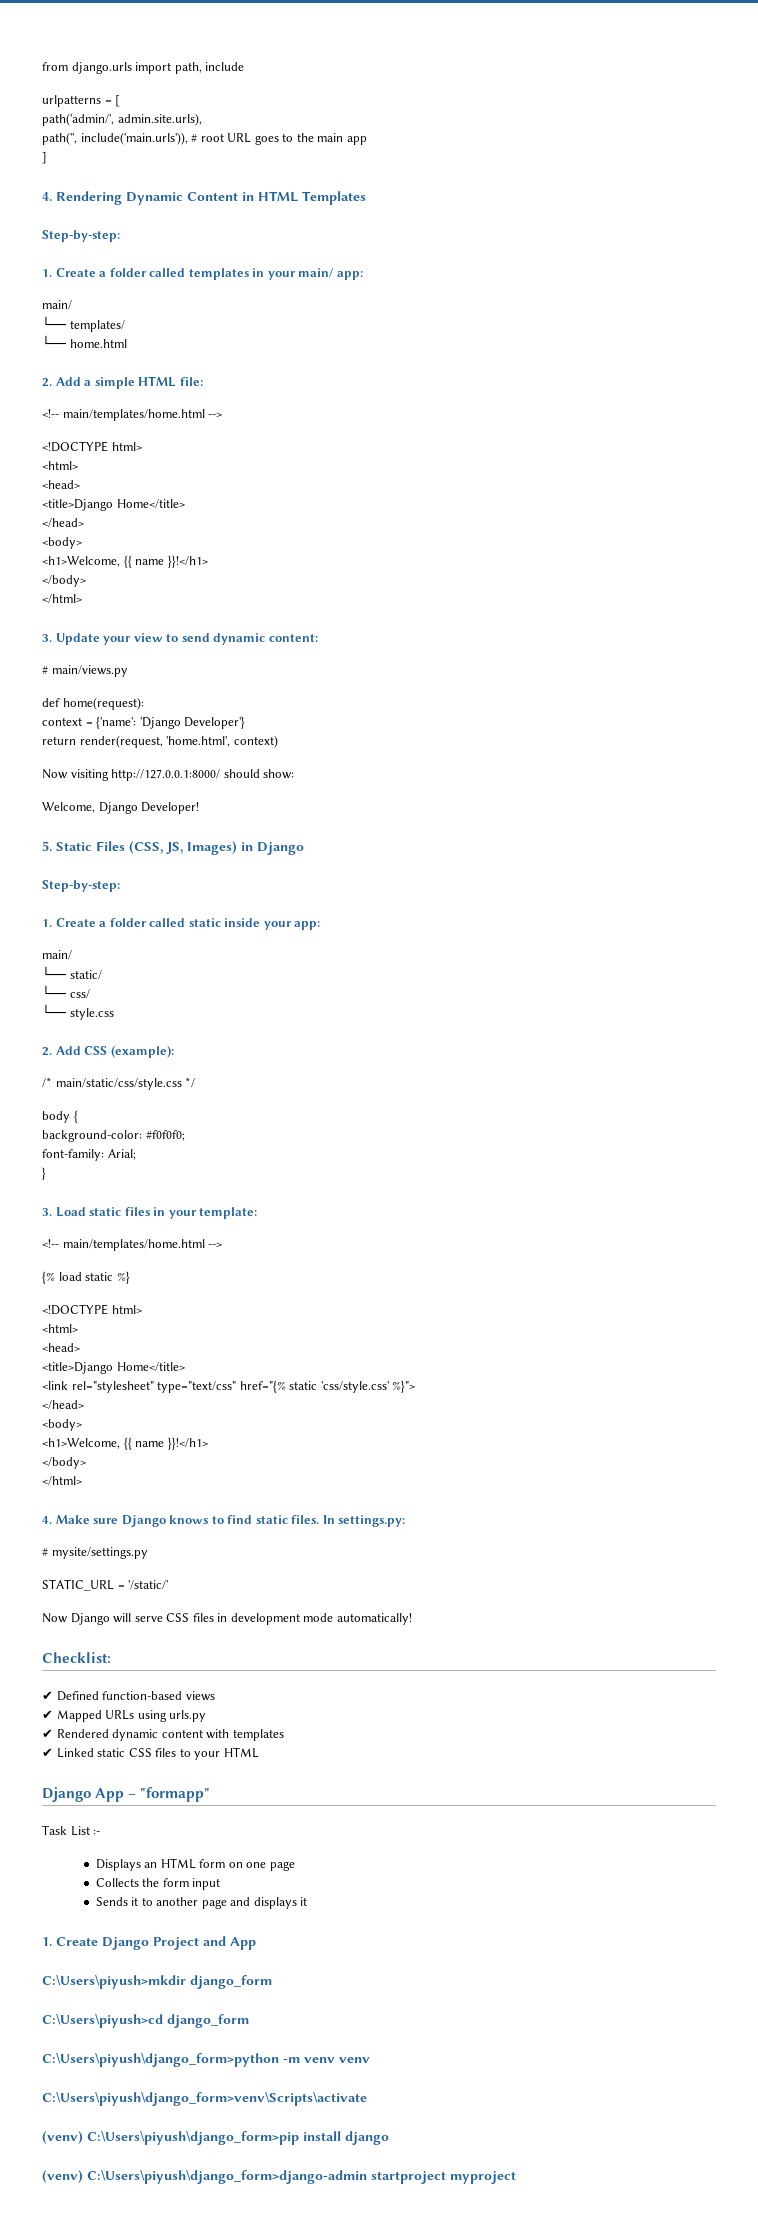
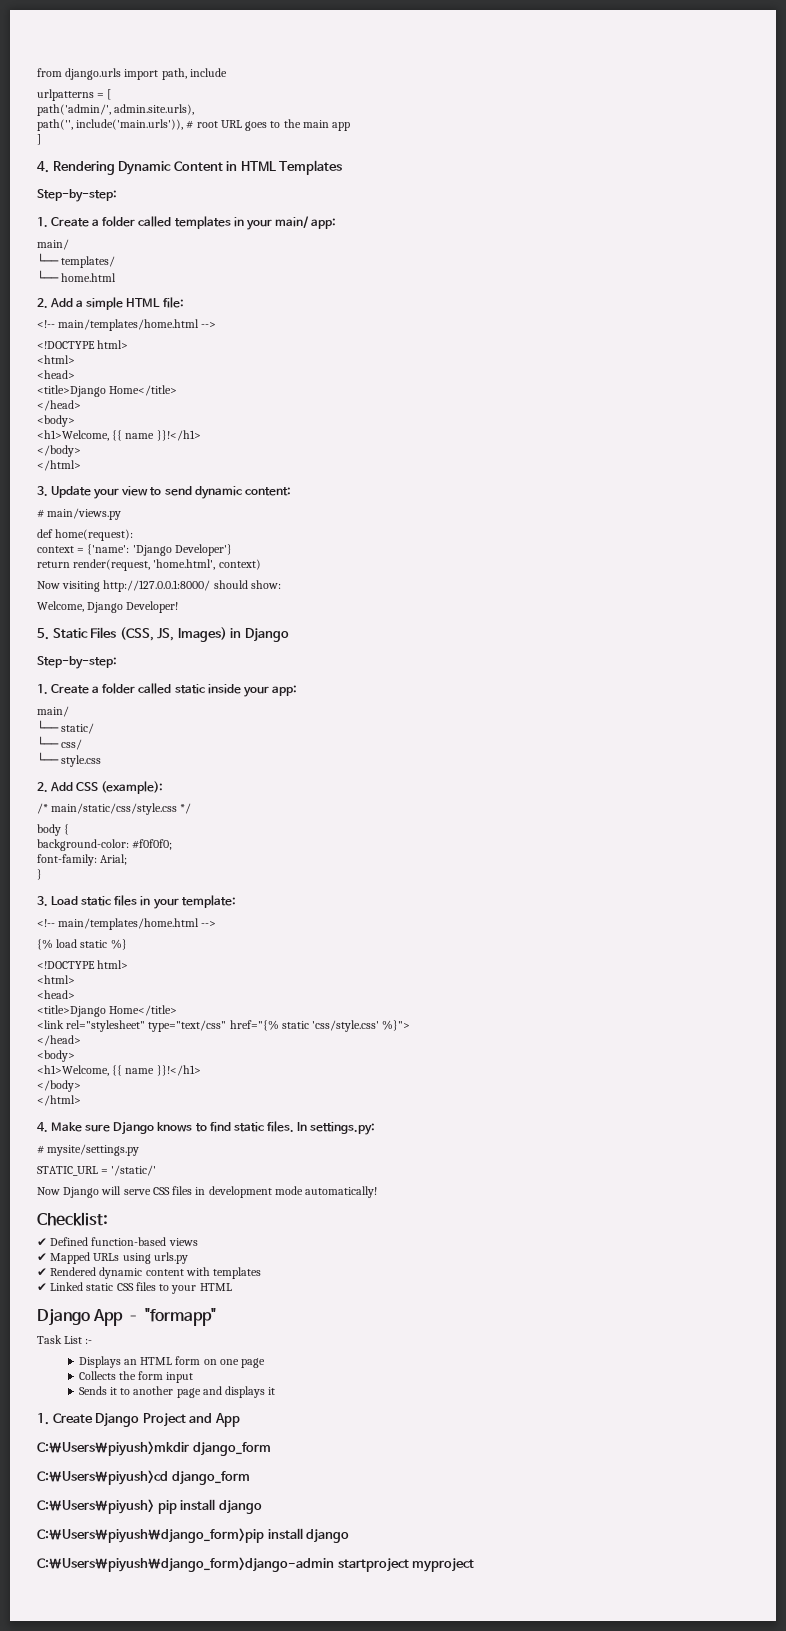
[42,2053,370,2067] [42,2092,367,2106] [42,2131,83,2144] C:\Users\piyush\django_form>python -m venv venv // C:\Users\piyush\django_form>venv\Scripts\activate // (venv) -> [37,1499,262,1514] C:\Users\piyush> pip install django //
[42,2170,83,2183] (venv) -> (350, 1536) none

